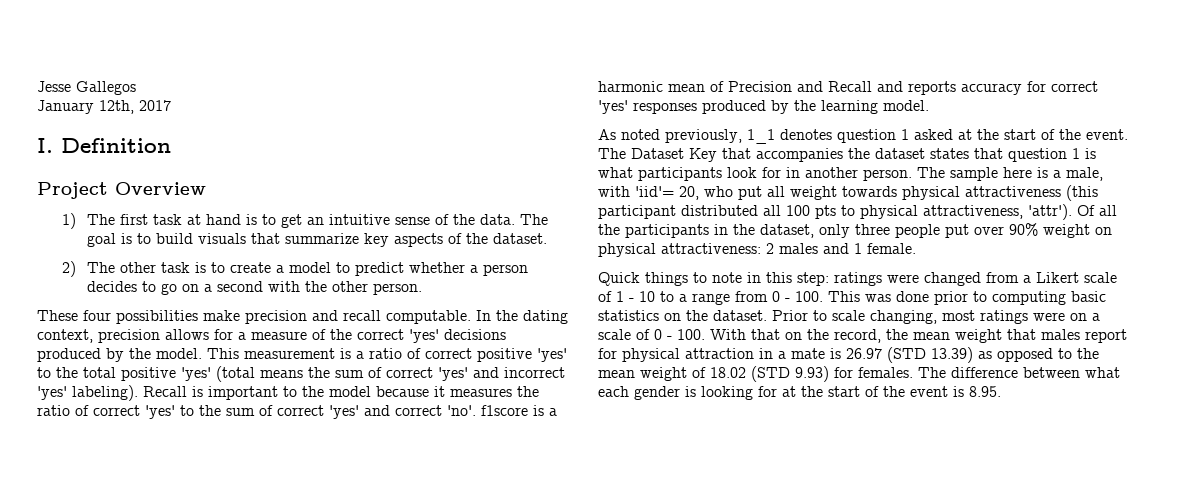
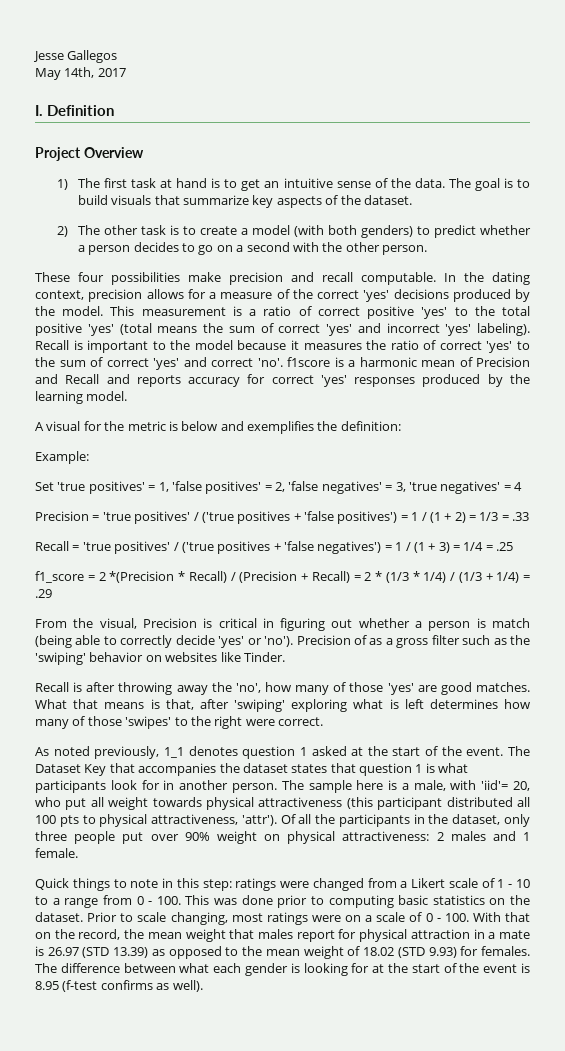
[37,100,134,114] January 12th, -> [35,67,95,80] May 14th,
(331, 267) none -> [293,225,413,238] (with both genders)
(929, 105) none -> [35,421,401,434] [35,451,89,464] [35,481,522,494] [35,511,530,524] [35,541,514,554] [35,571,530,583] [35,589,52,598] [35,618,531,631] [35,635,530,648] [35,652,285,665] [35,682,531,695] [35,699,530,712] [35,716,323,729] // A visual for the metric is below and exemplifies the definition: // Example: // Set 'true positives' = 1, 'false positives' = 2, 'false negatives' = 3, 'true negatives' = 4 // Precision = 'true positives' / ('true positives + 'false positives') = 1 / (1 + 2) = 1/3 = .33 // Recall = 'true positives' / ('true positives + 'false negatives') = 1 / (1 + 3) = 1/4 = .25 // f1_score = 2 *(Precision * Recall) / (Precision + Recall) = 2 * (1/3 * 1/4) / (1/3 + 1/4) = .29 // From the visual, Precision is critical in figuring out whether a person is match (being able to correctly decide 'yes' or 'no'). Precision of as a gross filter such as the 'swiping' behavior on websites like Tinder. // Recall is after throwing away the 'no', how many of those 'yes' are good matches. What that means is that, after 'swiping' exploring what is left determines how many of those 'swipes' to the right were correct.
[969,386,1001,397] 8.95. -> [35,980,203,992] 8.95 (f-test confirms as well).

